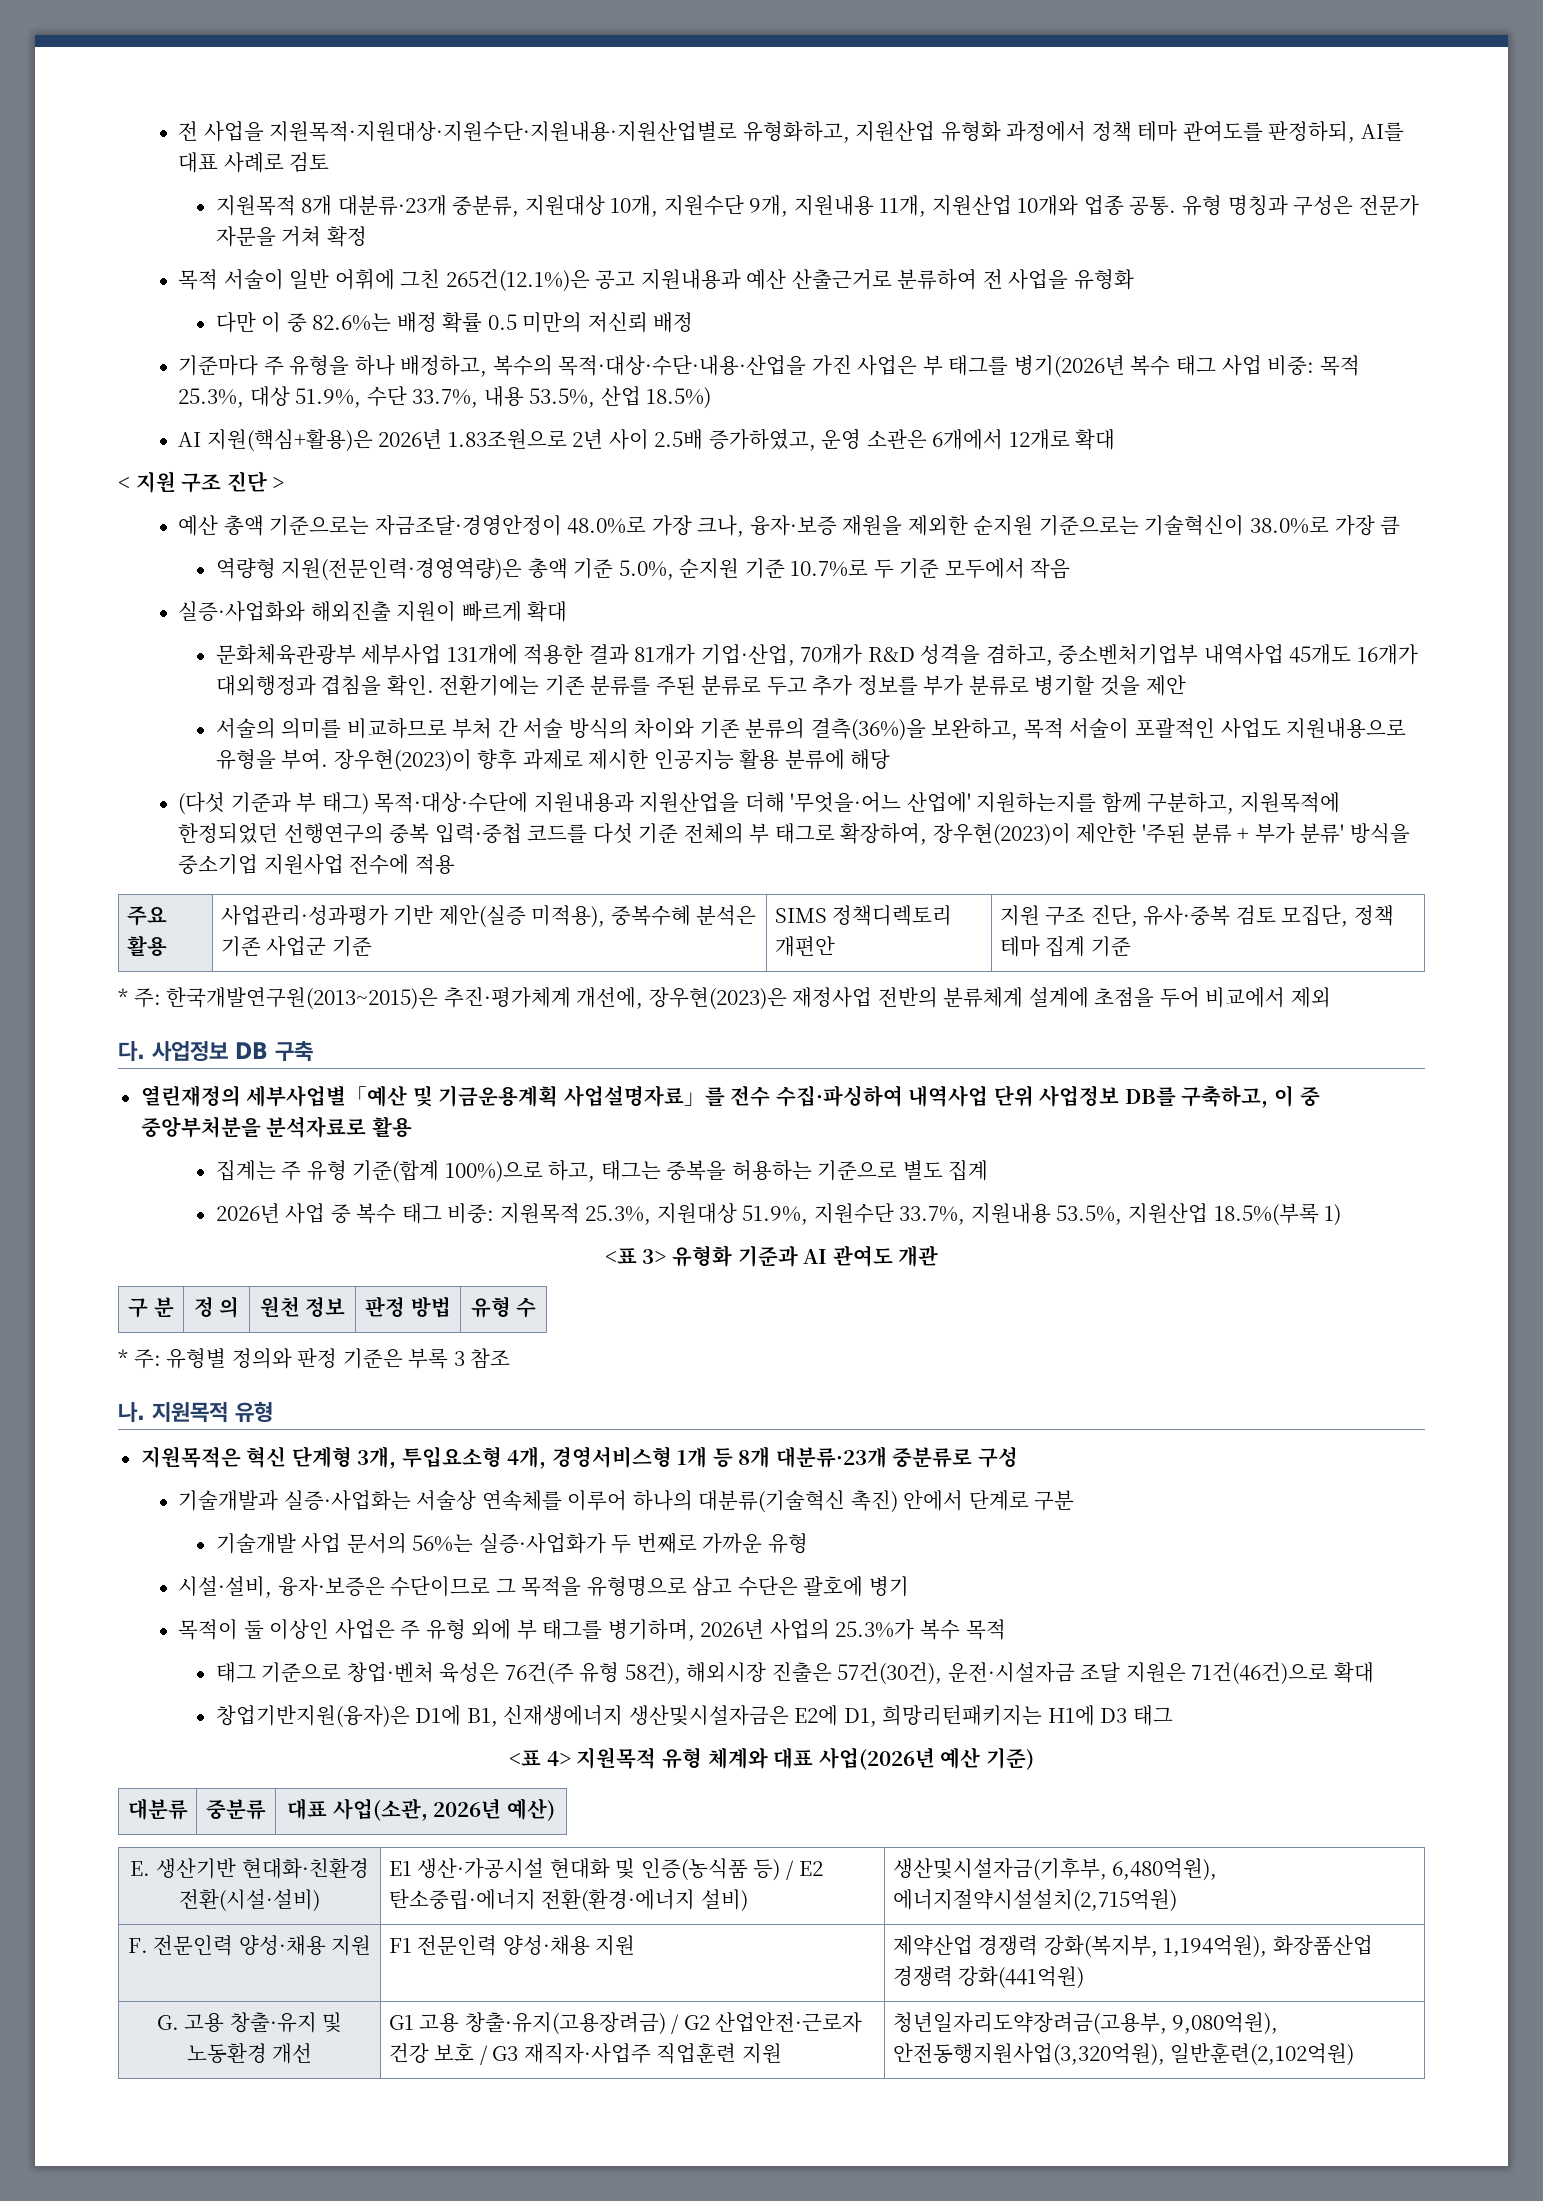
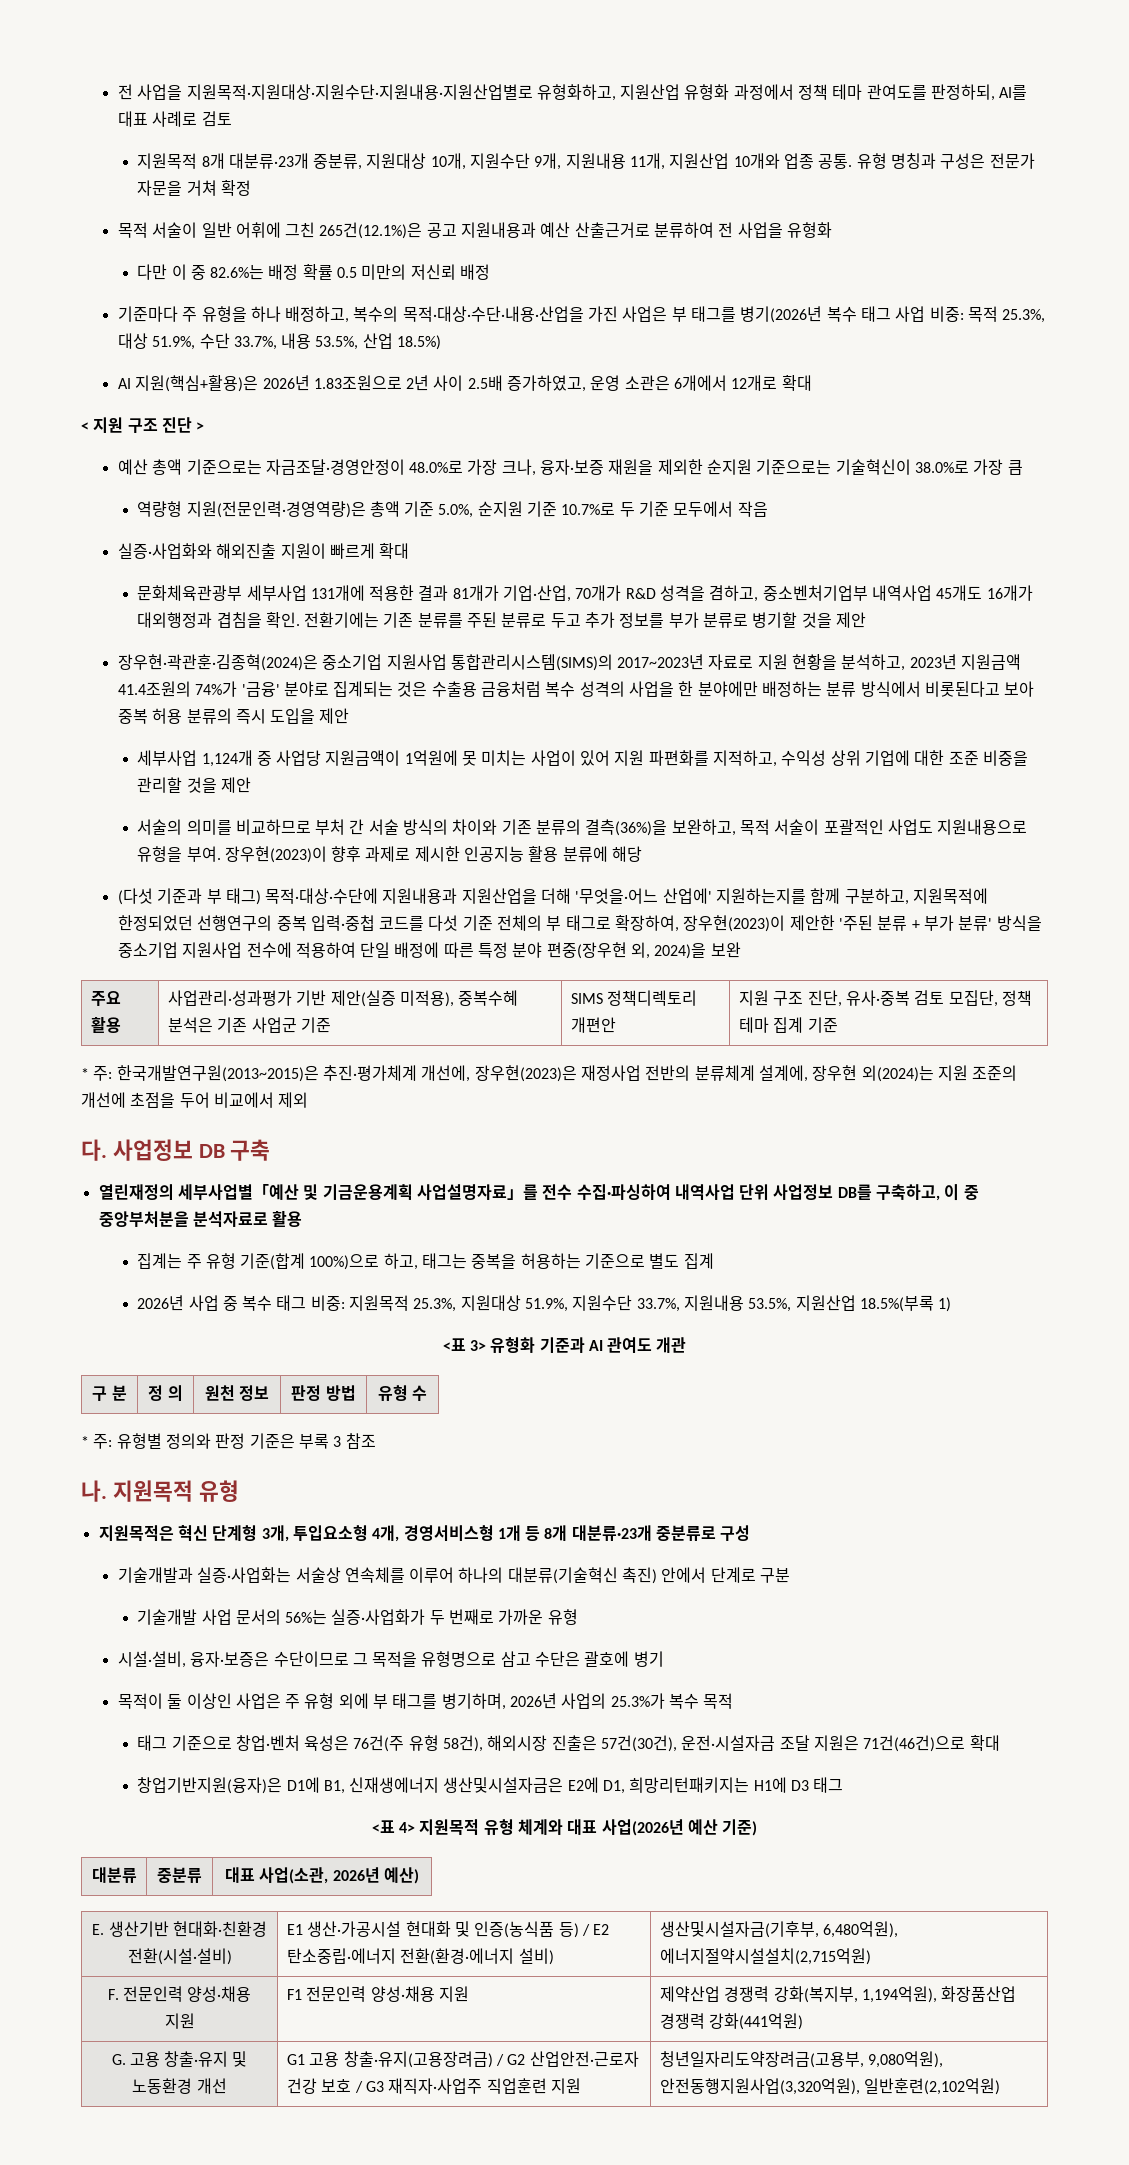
(1186, 685) none -> [117,654,1022,671] [117,681,1035,697] [117,708,350,724] [137,750,1028,767] [137,777,251,793] // 장우현·곽관훈·김종혁(2024)은 중소기업 지원사업 통합관리시스템(SIMS)의 2017~2023년 자료로 지원 현황을 분석하고, 2023년 지원금액 41.4조원의 74%가 '금융' 분야로 집계되는 것은 수출용 금융처럼 복수 성격의 사업을 한 분야에만 배정하는 분류 방식에서 비롯된다고 보아 중복 허용 분류의 즉시 도입을 제안 // 세부사업 1,124개 중 사업당 지원금액이 1억원에 못 미치는 사업이 있어 지원 파편화를 지적하고, 수익성 상위 기업에 대한 조준 비중을 관리할 것을 제안
[414,854,455,875] 적용 -> [295,942,741,959] 적용하여 단일 배정에 따른 특정 분야 편중(장우현 외, 2024)을 보완
[1028,987,1089,1008] 설계에 -> [758,1065,1018,1082] [81,1092,126,1108] 설계에, 장우현 외(2024)는 지원 조준의 개선에

